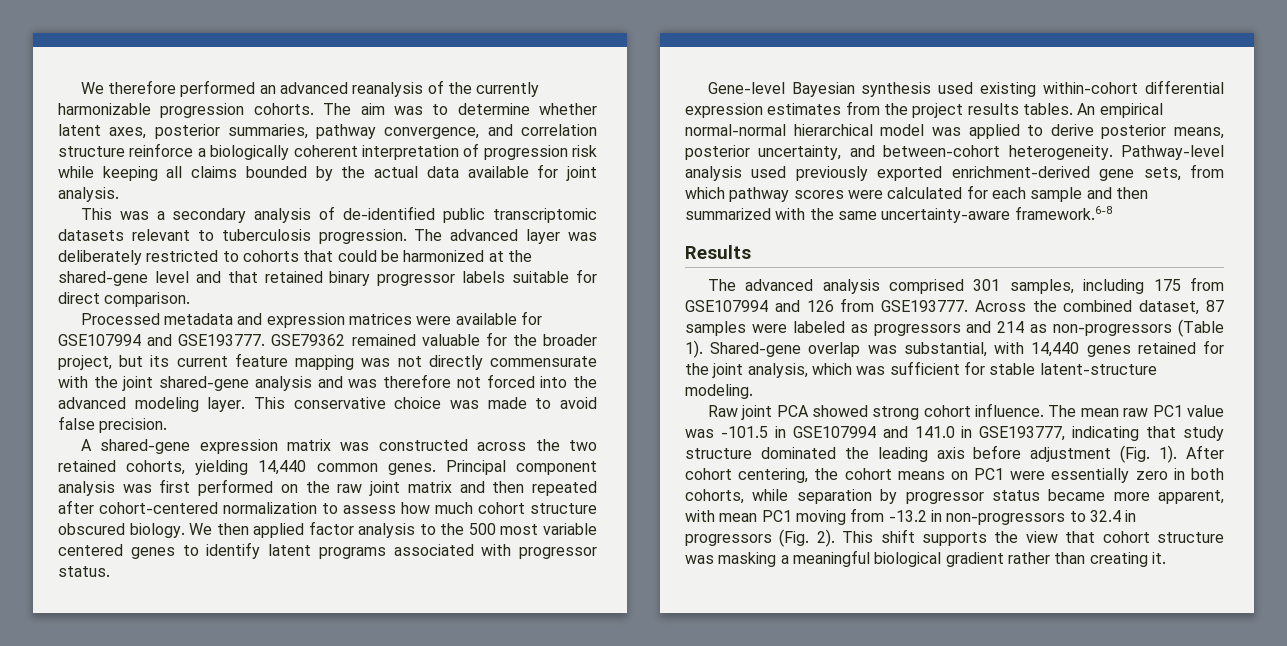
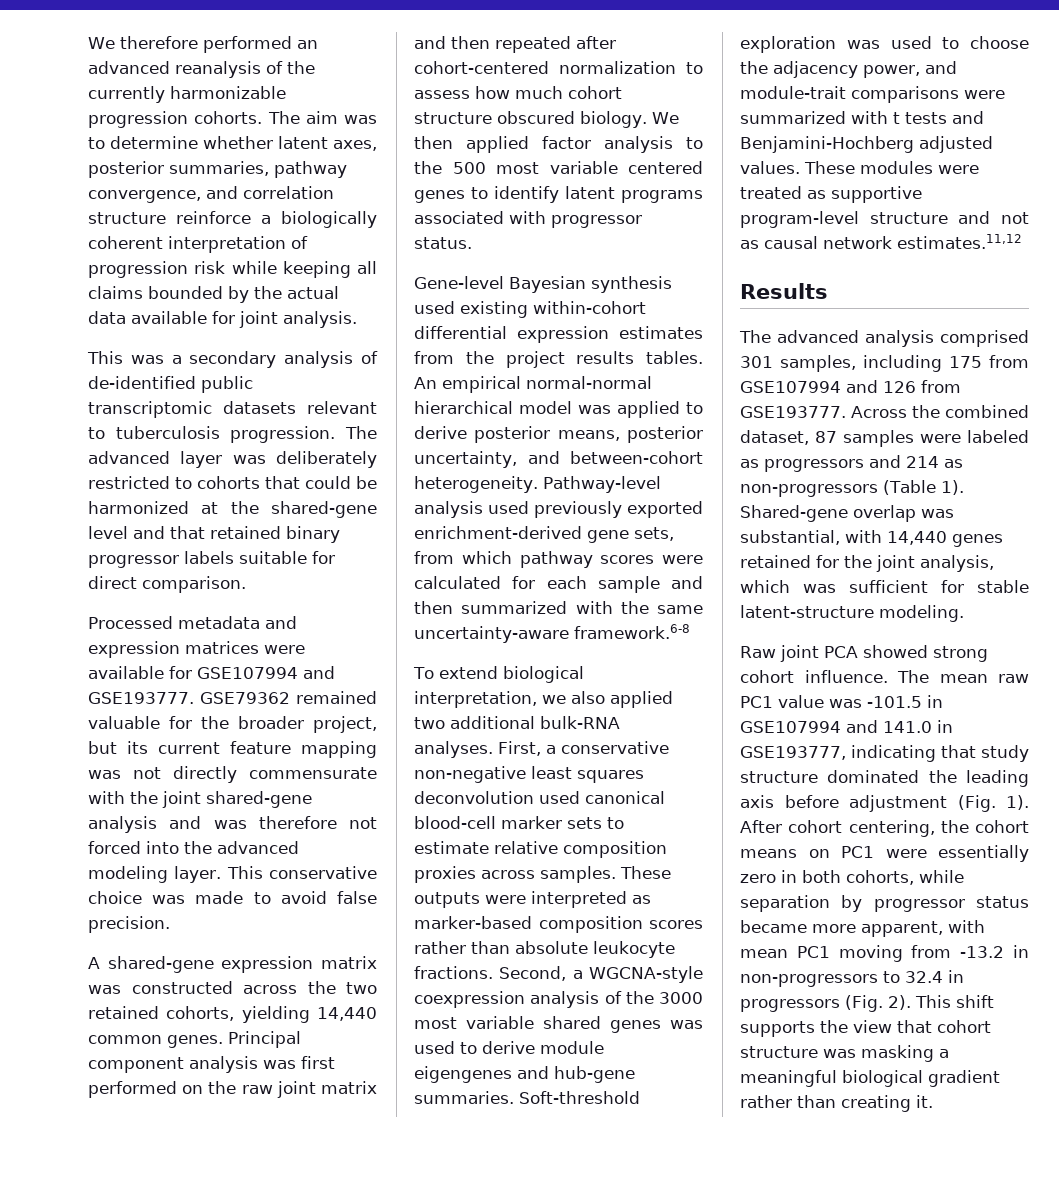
(1112, 213) none -> [413,666,584,683] [414,691,673,708] [414,716,620,729] [414,741,669,758] [414,766,644,783] [414,791,665,804] [414,816,624,829] [414,841,667,858] [414,866,671,883] [414,891,651,908] [414,916,703,933] [414,941,675,958] [414,966,703,983] [414,991,703,1008] [414,1016,703,1033] [414,1041,604,1054] [414,1066,635,1083] [414,1091,640,1104] [740,36,1029,53] [740,61,957,78] [740,86,1005,103] [740,111,984,124] [740,136,993,153] [740,161,979,174] [740,186,922,203] [740,211,1029,228] [740,234,1022,249] // To extend biological interpretation, we also applied two additional bulk-RNA analyses. First, a conservative non-negative least squares deconvolution used canonical blood-cell marker sets to estimate relative composition proxies across samples. These outputs were interpreted as marker-based composition scores rather than absolute leukocyte fractions. Second, a WGCNA-style coexpression analysis of the 3000 most variable shared genes was used to derive module eigengenes and hub-gene summaries. Soft-threshold exploration was used to choose the adjacency power, and module-trait comparisons were summarized with t tests and Benjamini-Hochberg adjusted values. These modules were treated as supportive program-level structure and not as causal network estimates.11,12

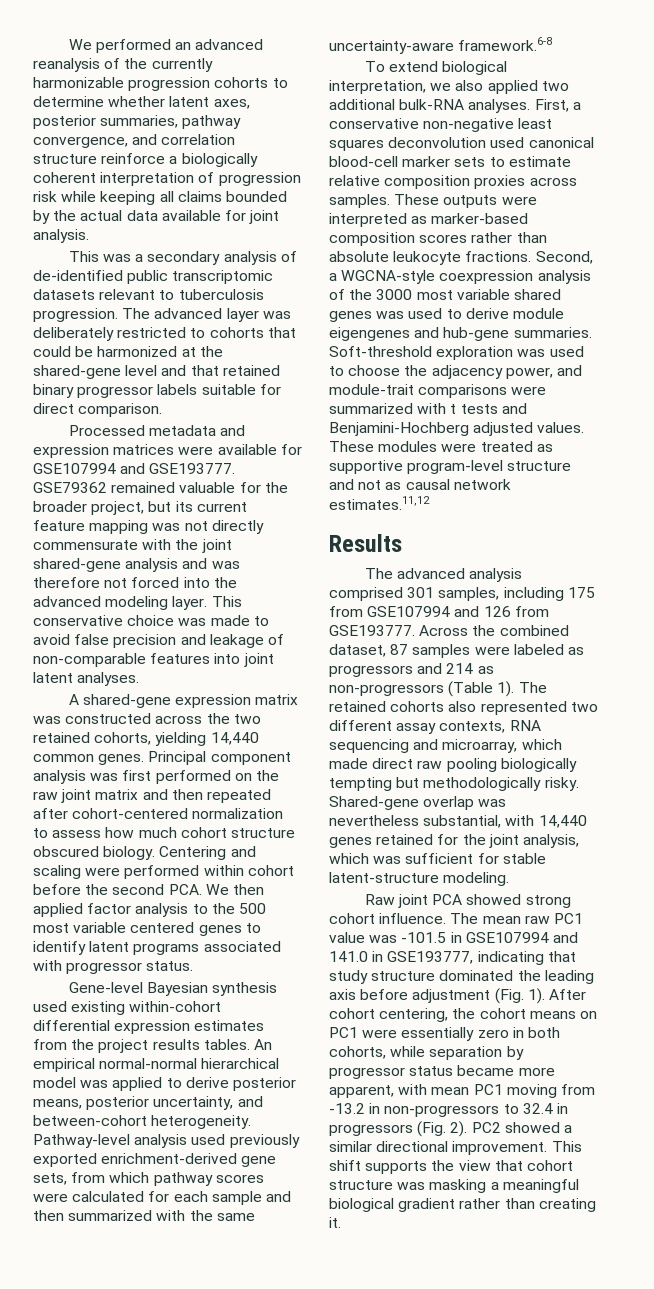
[88,36,198,49] We therefore -> [68,39,92,50] We
[194,111,377,124] cohorts. The aim was -> [214,77,269,88] cohorts
[88,916,170,933] precision. -> [113,634,284,648] [33,653,274,667] [33,672,140,686] precision and leakage of non-comparable features into joint latent analyses.
(647, 119) none -> [159,846,256,860] [33,865,294,879] [33,884,202,895] Centering and scaling were performed within cohort before the second PCA.
(964, 487) none -> [518,682,547,693] [329,701,598,715] [329,720,541,734] [329,739,562,753] [329,758,577,772] [329,777,579,791] The retained cohorts also represented two different assay contexts, RNA sequencing and microarray, which made direct raw pooling biologically tempting but methodologically risky.
(954, 513) none -> [329,815,419,826] nevertheless
(911, 1002) none -> [471,1122,572,1133] [329,1141,548,1155] PC2 showed a similar directional improvement.

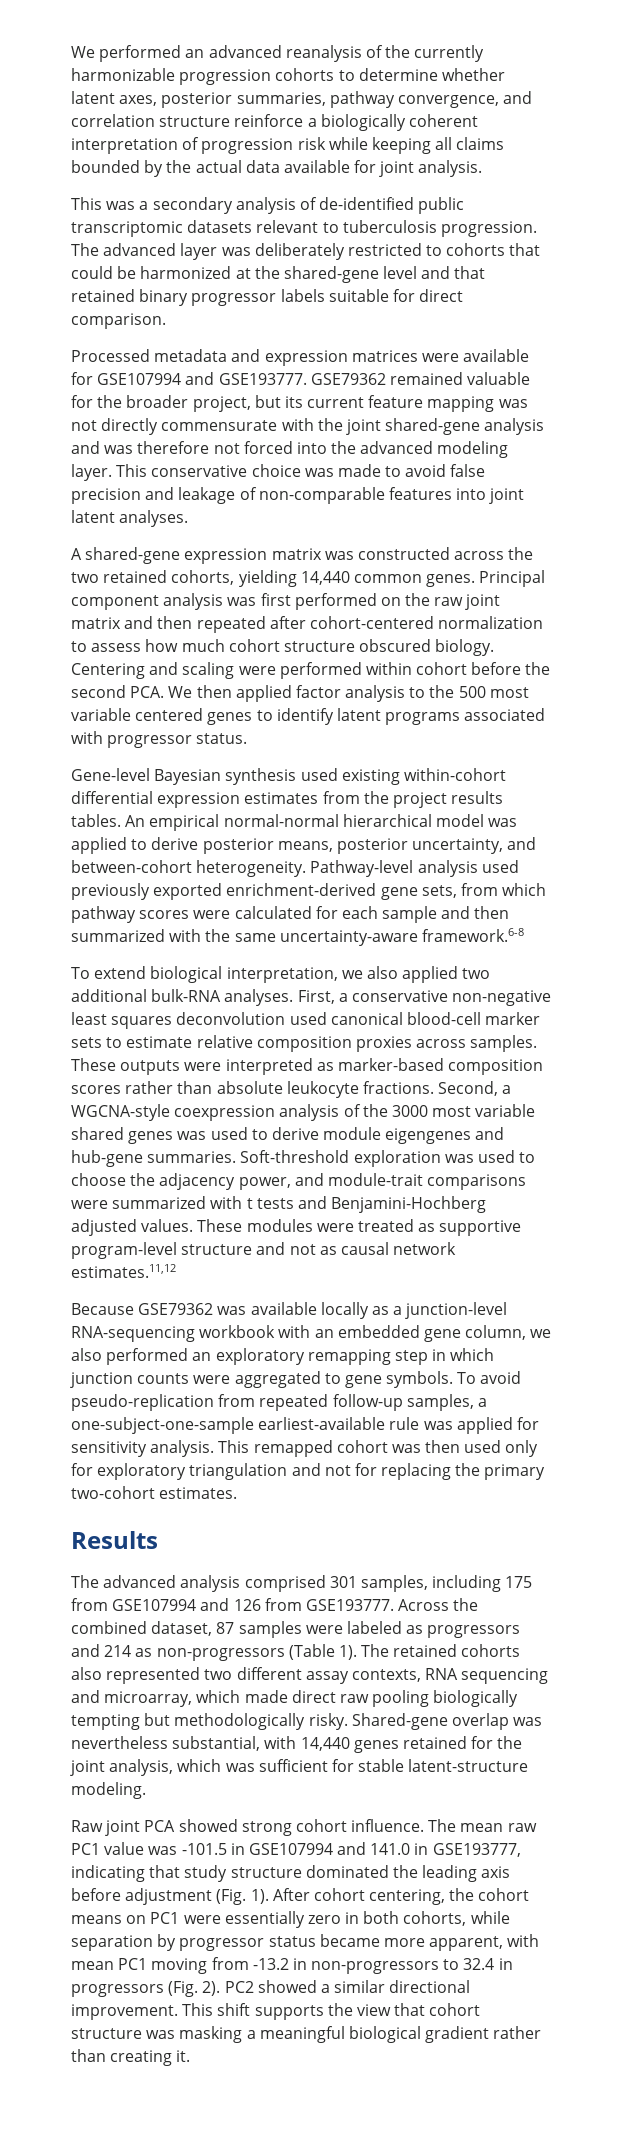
(430, 503) none -> [71,1302,508,1319] [71,1325,552,1342] [71,1348,495,1365] [70,1371,522,1388] [71,1394,487,1411] [71,1417,539,1434] [71,1440,539,1457] [71,1463,546,1480] [71,1486,238,1499] // Because GSE79362 was available locally as a junction-level RNA-sequencing workbook with an embedded gene column, we also performed an exploratory remapping step in which junction counts were aggregated to gene symbols. To avoid pseudo-replication from repeated follow-up samples, a one-subject-one-sample earliest-available rule was applied for sensitivity analysis. This remapped cohort was then used only for exploratory triangulation and not for replacing the primary two-cohort estimates.

